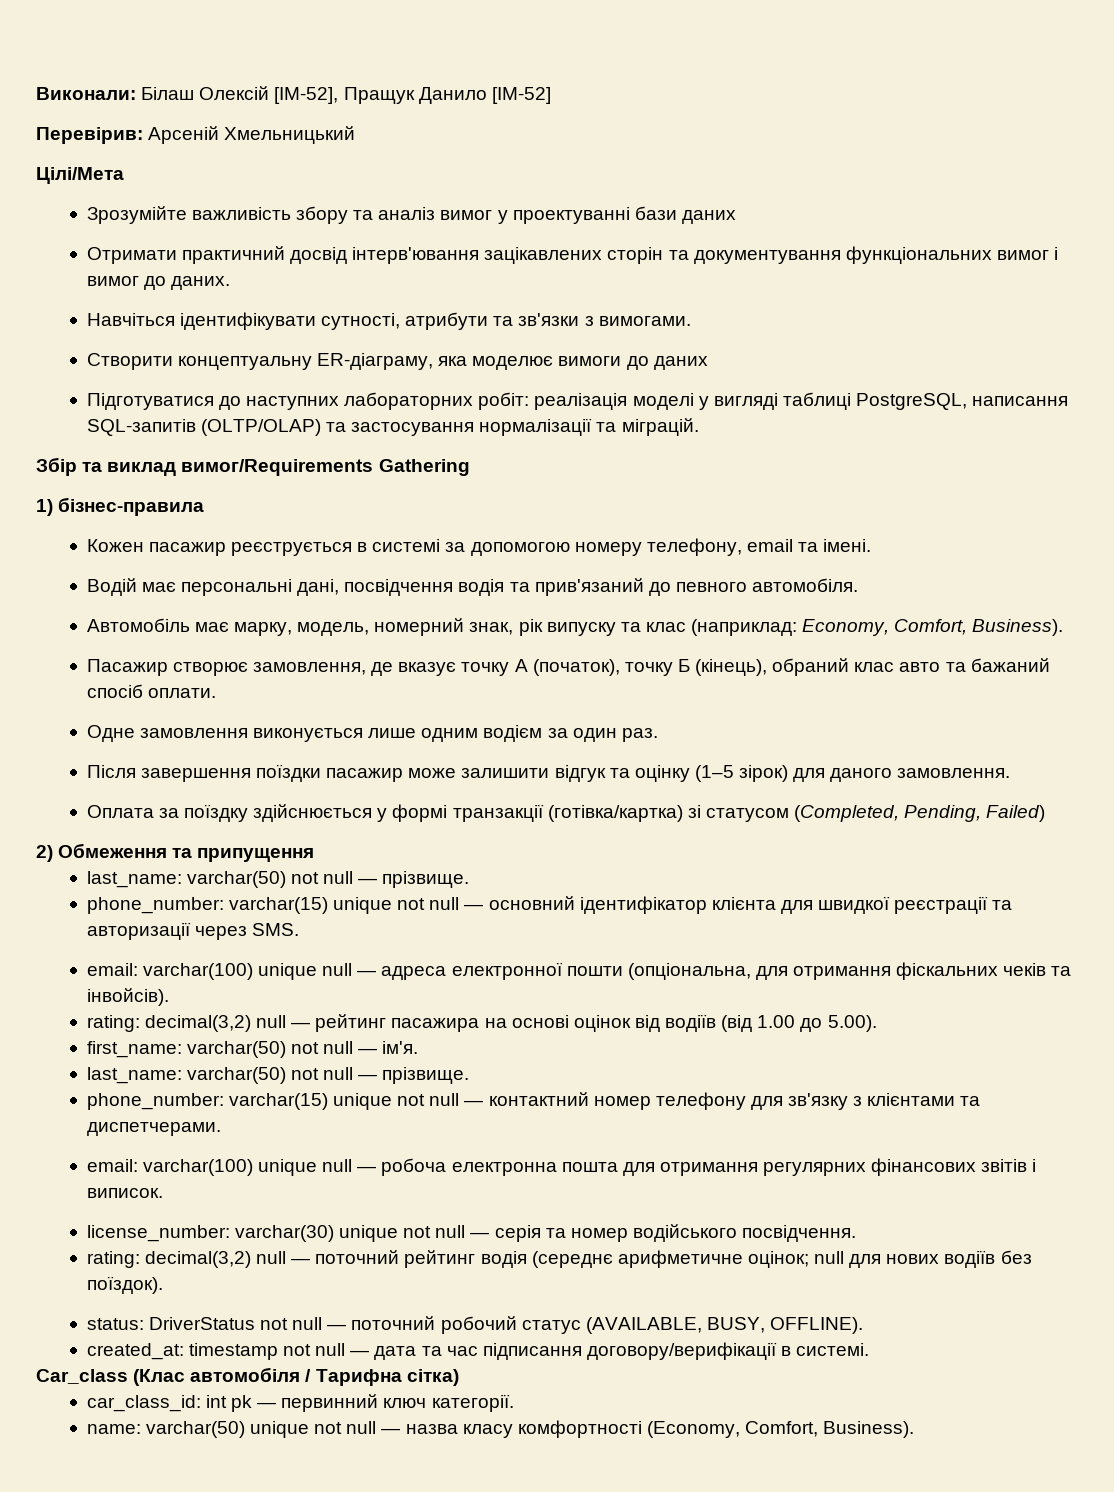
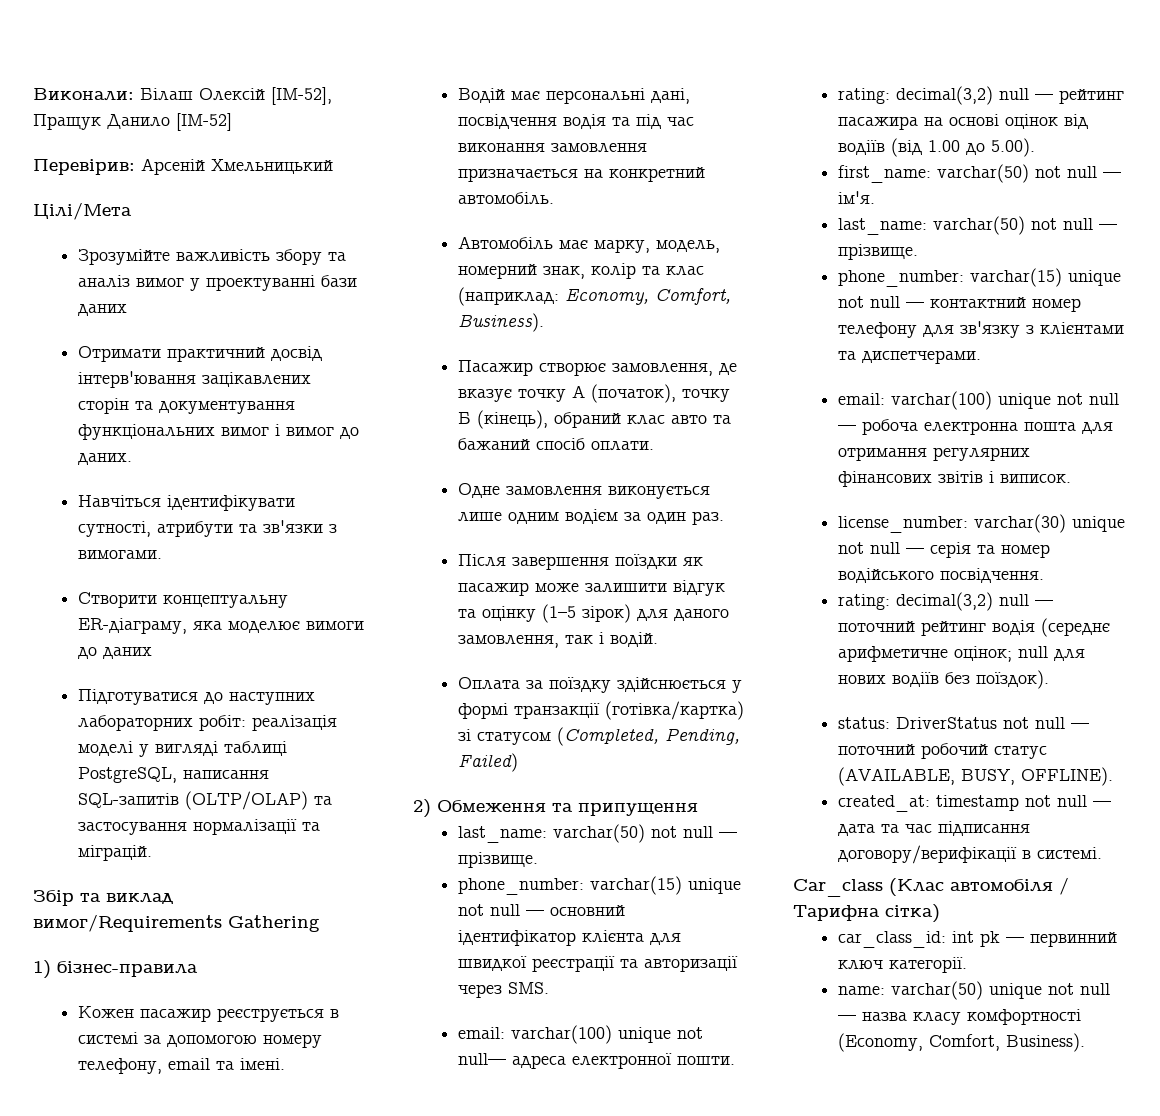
[534,578,859,596] прив'язаний до певного автомобіля. -> [635,114,694,129] [457,143,647,153] [457,167,705,182] [457,192,554,205] під час виконання замовлення призначається на конкретний автомобіль.
[518,619,616,636] рік випуску -> [590,263,636,279] колір
(322, 773) none -> [682,557,703,566] як
[897,768,1011,778] замовлення. -> [457,632,658,648] замовлення, так і водій.
[322,962,1072,980] [86,988,169,1006] null — адреса електронної пошти (опціональна, для отримання фіскальних чеків та інвойсів). -> [676,1027,703,1039] [457,1053,735,1069] not null— адреса електронної пошти.
(318, 1167) none -> [1056,393,1083,405] not

